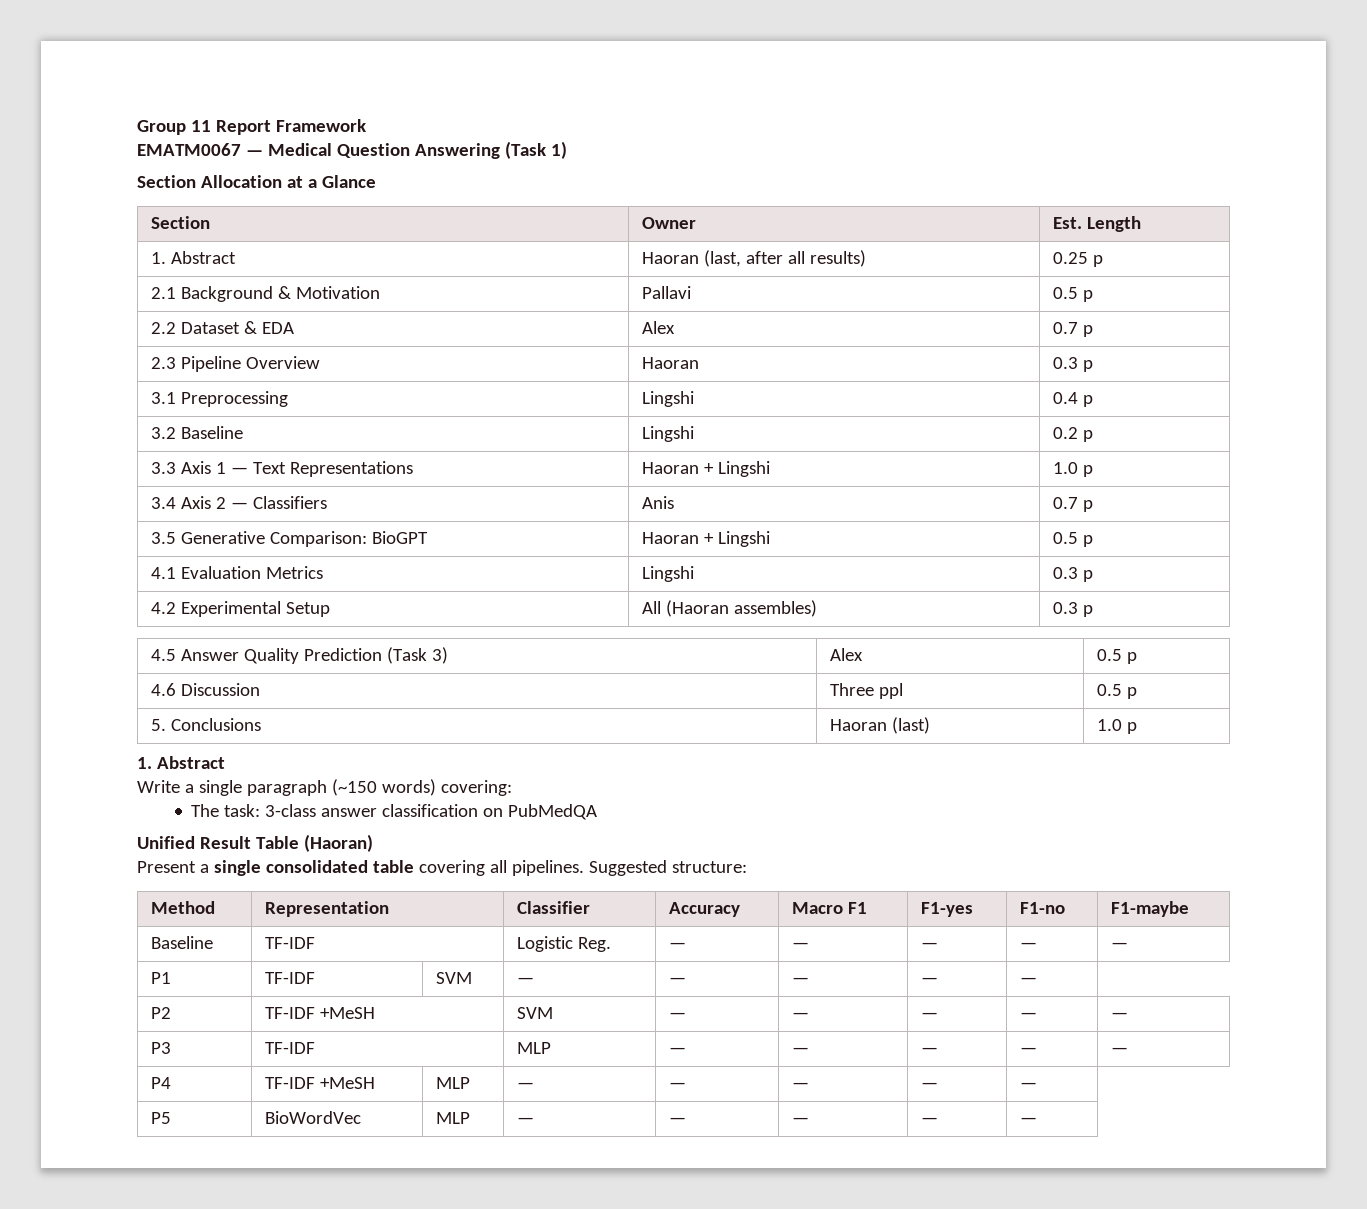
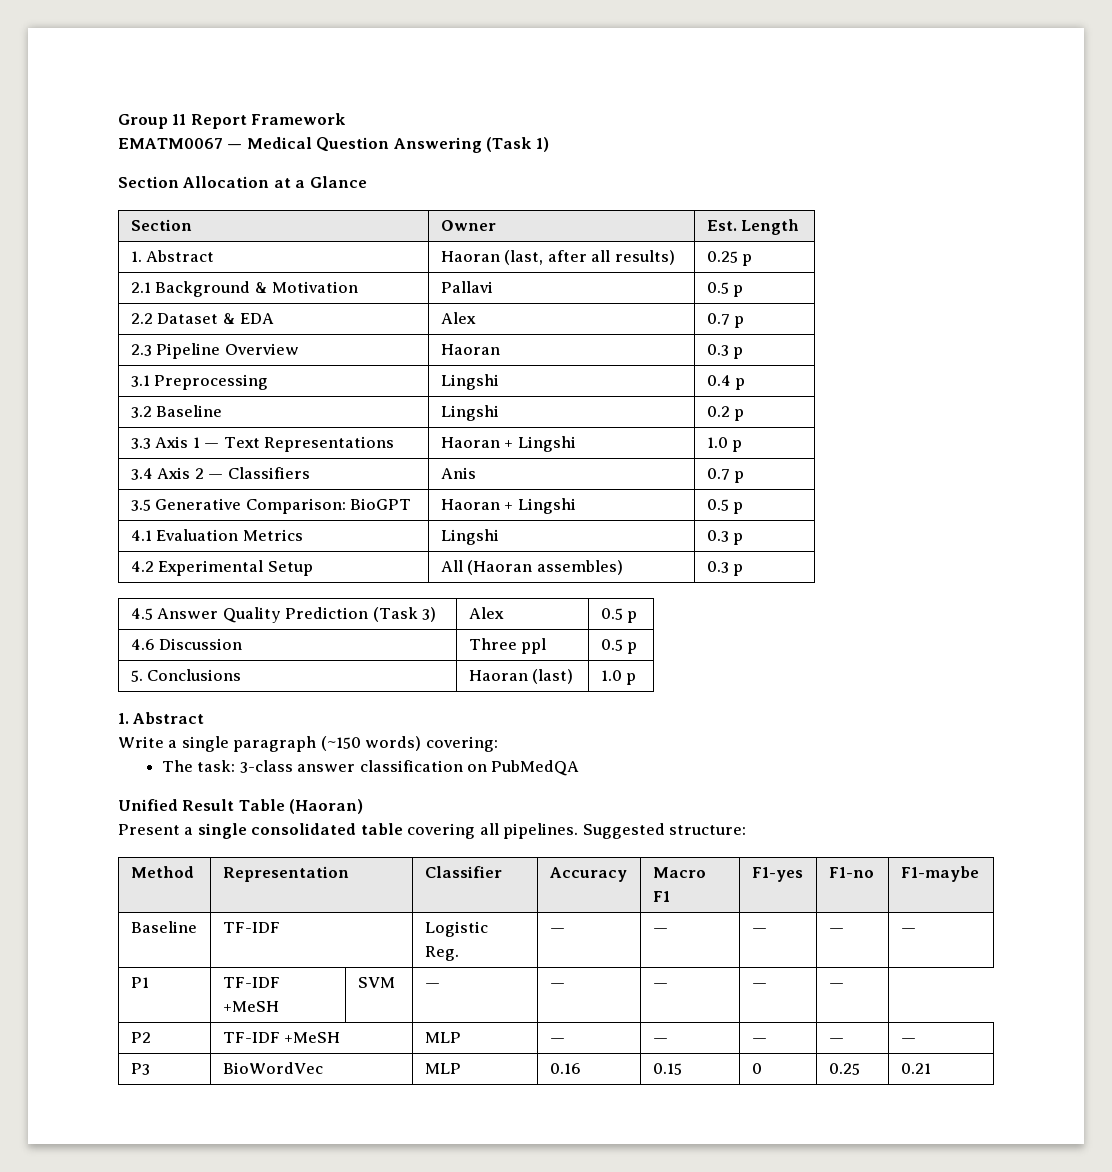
(316, 978) none -> [222,1001,279,1012] +MeSH
[517,1007,554,1019] SVM -> [424,1032,461,1043] MLP
[265,1042,316,1054] [517,1042,552,1054] [669,1047,687,1054] [792,1047,810,1054] [921,1047,939,1054] [1020,1047,1038,1054] [1111,1047,1129,1054] [151,1077,172,1089] [265,1077,376,1089] [436,1077,471,1089] [517,1082,535,1089] [669,1082,687,1089] [792,1082,810,1089] [921,1082,939,1089] [1020,1082,1038,1089] [151,1112,172,1124] [265,1111,362,1124] [436,1112,471,1124] [517,1117,535,1124] [669,1117,687,1124] [792,1117,810,1124] [921,1117,939,1124] [1020,1117,1038,1124] TF-IDF | MLP | — | — | — | — | — // P4 | TF-IDF +MeSH | MLP | — | — | — | — | — // P5 | BioWordVec | MLP | — | — | — | — | — -> [222,1062,323,1074] [424,1063,461,1074] [549,1063,581,1074] [652,1063,682,1075] [751,1063,762,1074] [828,1063,860,1075] [900,1063,931,1074] BioWordVec | MLP | 0.16 | 0.15 | 0 | 0.25 | 0.21

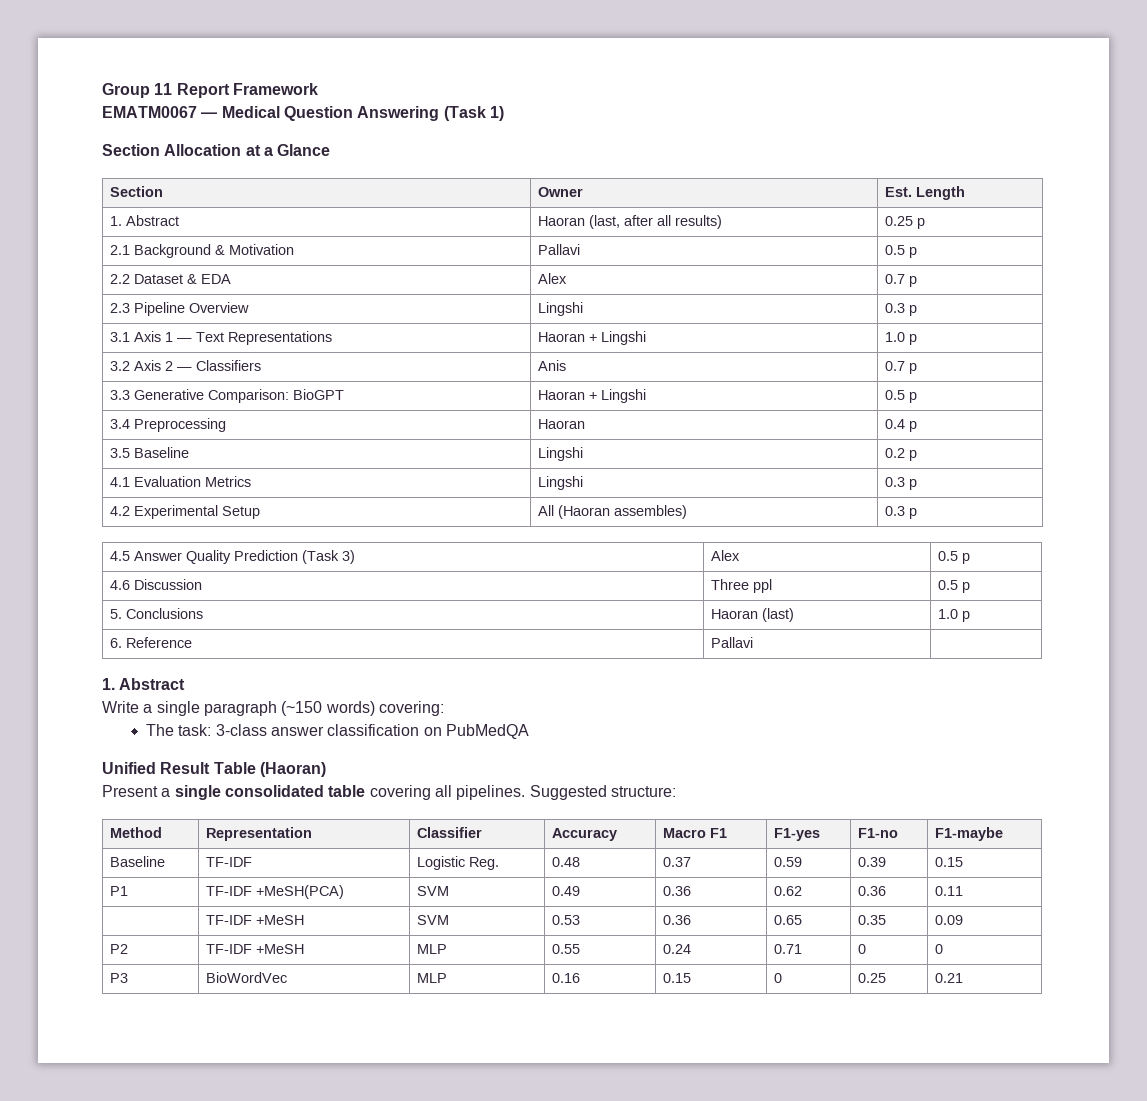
[440,344,500,355] Haoran -> [537,302,583,316] Lingshi
[154,374,269,390] [440,374,499,390] [706,375,746,390] [130,405,223,418] [440,405,499,421] [706,406,745,421] [130,438,151,449] Preprocessing | Lingshi | 0.4 p // 3.2 Baseline | Lingshi | 0.2 p // 3.3 -> (130, 337) none
[130,468,153,480] 3.4 -> [109,361,130,371] 3.2
[130,499,151,511] 3.5 -> [109,390,130,400] 3.3
(744, 508) none -> [109,418,226,432] [537,419,585,429] [884,419,917,432] [109,447,189,458] [537,447,583,461] [884,448,917,461] // 3.4 Preprocessing | Haoran | 0.4 p // 3.5 Baseline | Lingshi | 0.2 p
(637, 679) none -> [109,637,192,648] [710,637,753,648] // 6. Reference | Pallavi |
[549,928,565,933] [652,928,668,933] [751,928,767,933] [828,928,844,933] [900,928,916,933] [130,977,149,988] [222,977,280,988] [222,1001,279,1012] [357,977,395,988] [424,983,440,988] [549,983,565,988] [652,983,668,988] [751,983,767,988] [828,983,844,988] — | — | — | — | — // P1 | TF-IDF +MeSH | SVM | — | — | — | — | — -> [551,857,580,867] [662,857,691,867] [773,857,802,867] [857,857,886,867] [934,857,963,867] [109,886,128,896] [205,885,344,899] [416,886,449,896] [551,886,580,896] [662,886,691,896] [773,886,802,896] [857,886,886,896] [934,886,963,896] [205,915,304,925] [416,915,449,925] [551,915,580,925] [662,915,691,925] [773,915,802,925] [857,915,886,925] [934,915,963,925] 0.48 | 0.37 | 0.59 | 0.39 | 0.15 // P1 | TF-IDF +MeSH(PCA) | SVM | 0.49 | 0.36 | 0.62 | 0.36 | 0.11 // | TF-IDF +MeSH | SVM | 0.53 | 0.36 | 0.65 | 0.35 | 0.09
[549,1038,565,1043] [652,1038,668,1043] [751,1038,767,1043] [828,1038,844,1043] [900,1038,916,1043] — | — | — | — | — -> [551,944,580,954] [662,944,691,954] [773,944,802,954] [857,944,866,954] [934,944,943,954] 0.55 | 0.24 | 0.71 | 0 | 0

